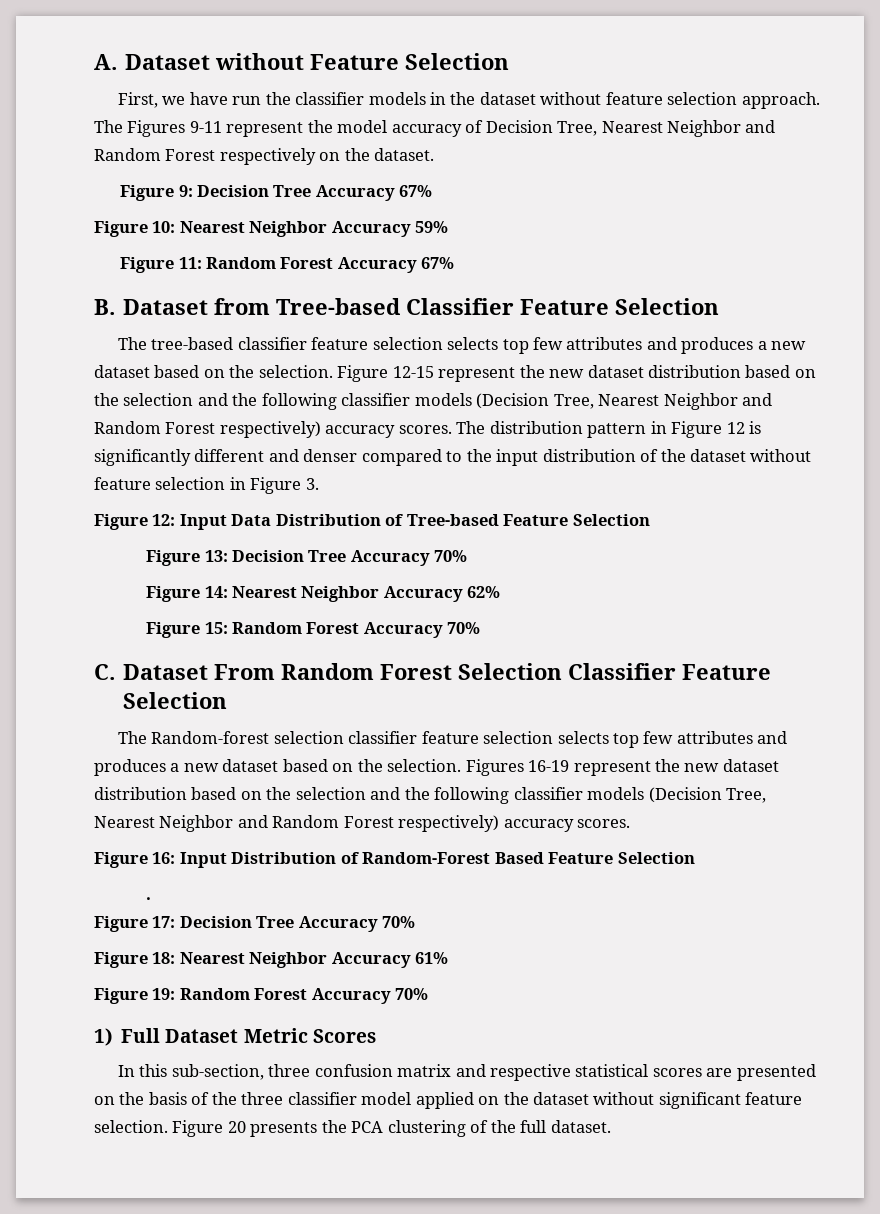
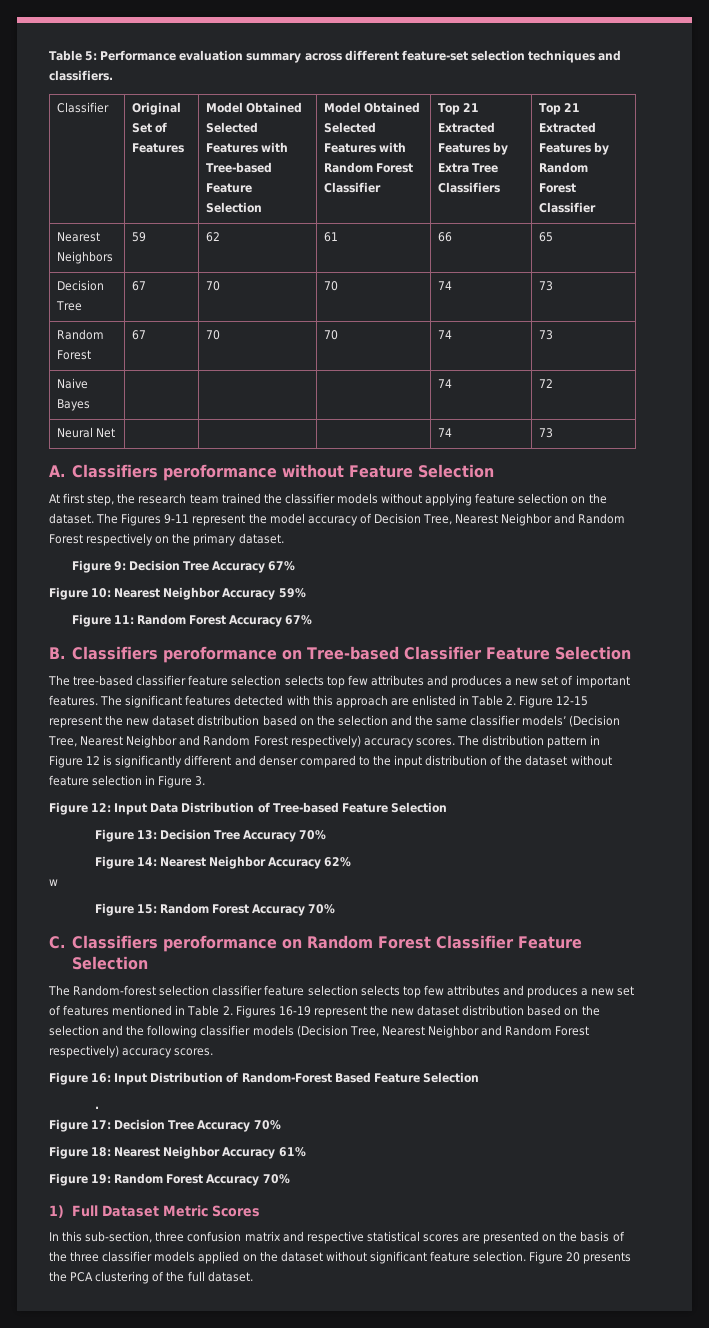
[94,53,510,70] [117,92,820,109] A. Dataset without Feature Selection // First, we have run the classifier models in the dataset without feature selection approach. -> [49,50,622,63] [49,70,113,81] [57,102,110,113] [132,102,182,115] [132,122,168,133] [132,143,185,153] [206,102,303,113] [206,122,259,133] [206,142,289,153] [206,162,273,173] [206,183,253,193] [206,202,263,213] [324,102,421,113] [324,122,377,133] [324,142,407,153] [324,162,414,173] [324,182,382,193] [438,103,480,115] [438,122,496,133] [438,142,509,155] [438,163,499,173] [438,182,501,193] [539,103,581,115] [539,122,597,133] [539,142,610,155] [539,162,589,173] [539,183,577,193] [539,202,597,213] [57,232,101,242] [57,251,114,264] [132,232,147,242] [206,232,221,242] [324,232,339,242] [438,232,453,242] [539,232,554,242] [57,280,105,291] [56,301,83,311] [132,281,147,291] [206,281,221,291] [324,281,339,291] [438,281,453,290] [539,281,554,291] [57,329,105,340] [57,350,92,360] [132,330,147,340] [206,330,221,340] [324,330,339,340] [438,330,453,339] [539,330,554,340] [57,378,89,389] [57,399,91,411] [438,379,453,388] [539,379,554,388] [57,427,116,438] [438,428,453,437] [539,428,554,438] [49,464,494,481] [49,493,607,506] [49,513,94,524] Table 5: Performance evaluation summary across different feature-set selection techniques and classifiers. // Classifier | Original Set of Features | Model Obtained Selected Features with Tree-based Feature Selection | Model Obtained Selected Features with Random Forest Classifier | Top 21 Extracted Features by Extra Tree Classifiers | Top 21 Extracted Features by Random Forest Classifier // Nearest Neighbors | 59 | 62 | 61 | 66 | 65 // Decision Tree | 67 | 70 | 70 | 74 | 73 // Random Forest | 67 | 70 | 70 | 74 | 73 // Naive Bayes | | | | 74 | 72 // Neural Net | | | | 74 | 73 // A. Classifiers peroformance without Feature Selection // At first step, the research team trained the classifier models without applying feature selection on the dataset.
(370, 154) none -> [193,533,237,546] primary
[123,298,271,315] Dataset from -> [71,646,302,663] Classifiers peroformance on
[94,365,333,378] dataset based on the selection. -> [541,675,630,688] [49,695,517,708] set of important features. The significant features detected with this approach are enlisted in Table 2.
[261,393,472,410] following classifier models -> [436,715,567,726] same classifier models’
(501, 592) none -> [49,879,58,886] // w
[123,663,563,680] Dataset From Random Forest Selection -> [71,935,431,952] Classifiers peroformance on Random Forest
[222,759,462,772] dataset based on the selection. -> [617,986,635,996] [49,1005,233,1016] set of features mentioned in Table 2.
[361,1092,412,1105] model -> [154,1251,196,1262] models

